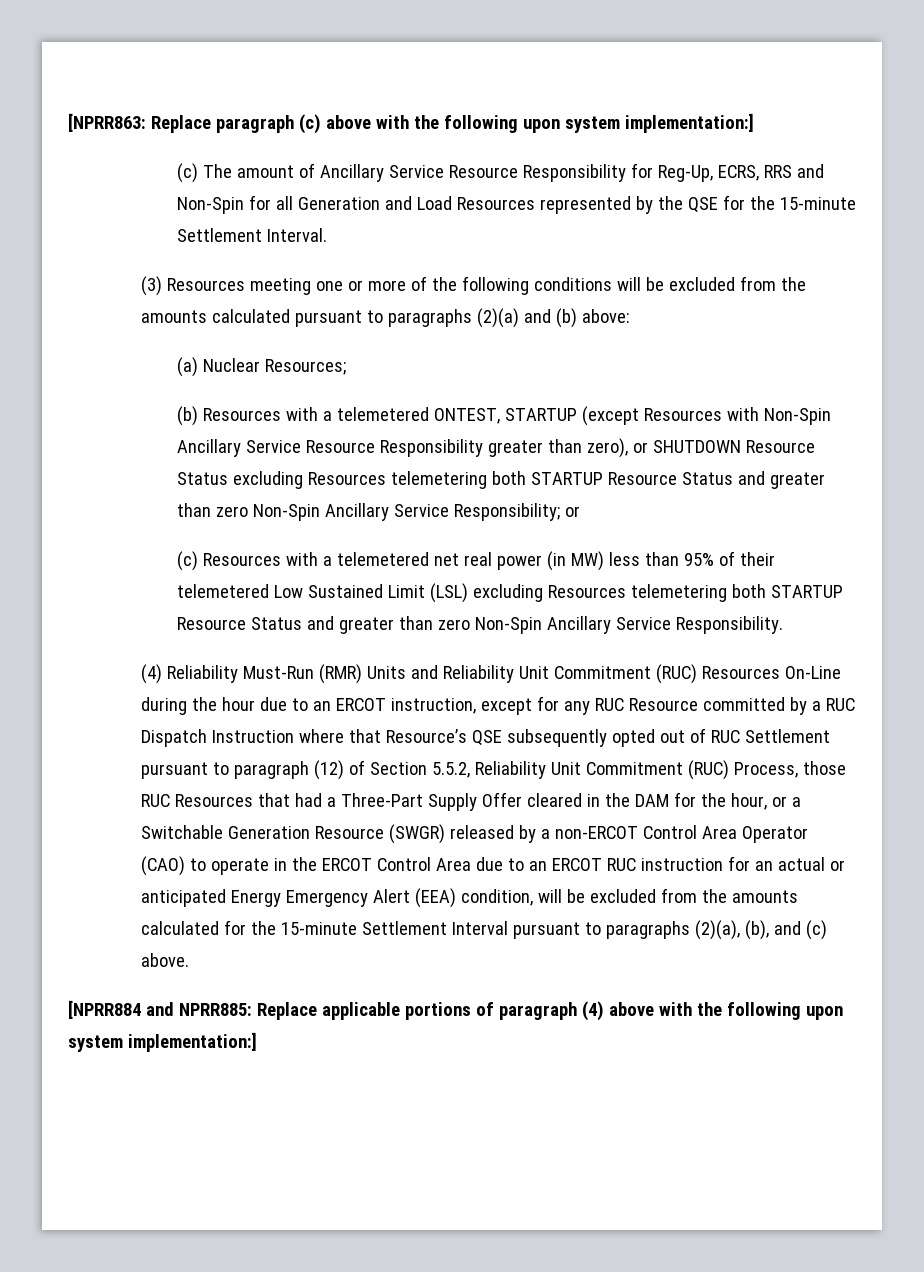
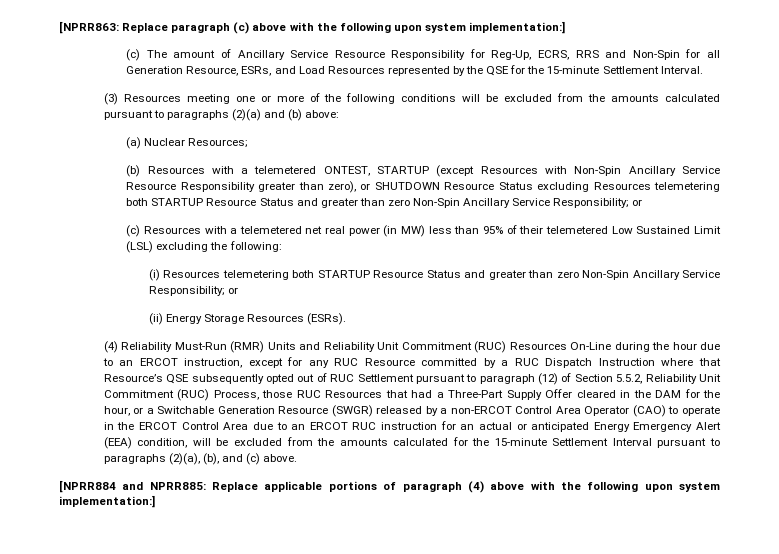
(381, 203) none -> [186,66,272,76] Resource, ESRs,
(544, 593) none -> [210,241,282,252] [148,269,160,281] the following: // (i)
[676,616,784,634] Responsibility. -> [148,286,238,296] [148,313,347,325] Responsibility; or // (ii) Energy Storage Resources (ESRs).

